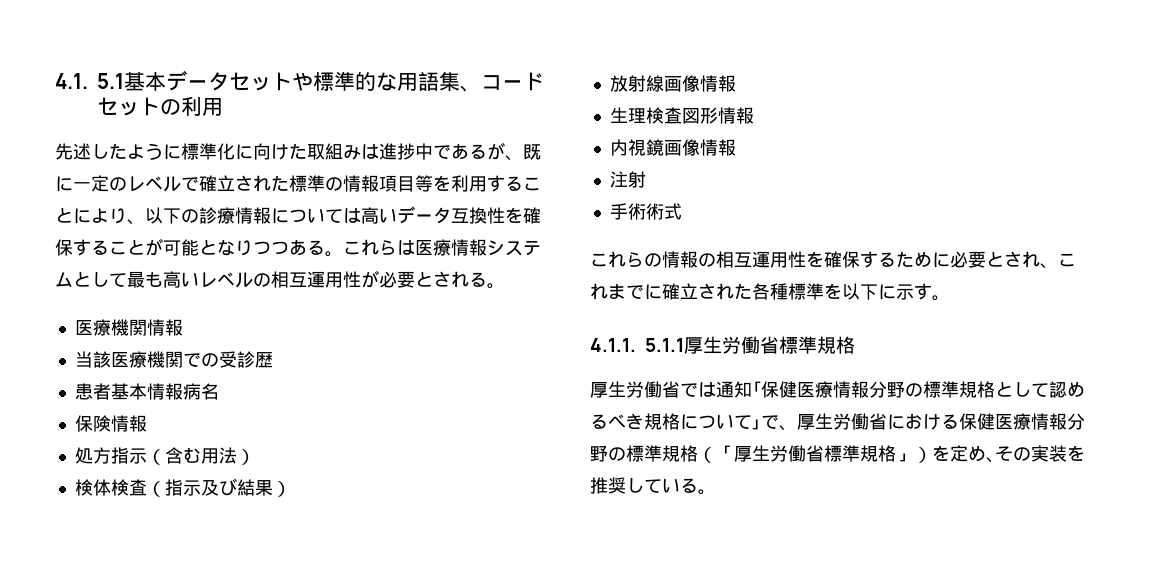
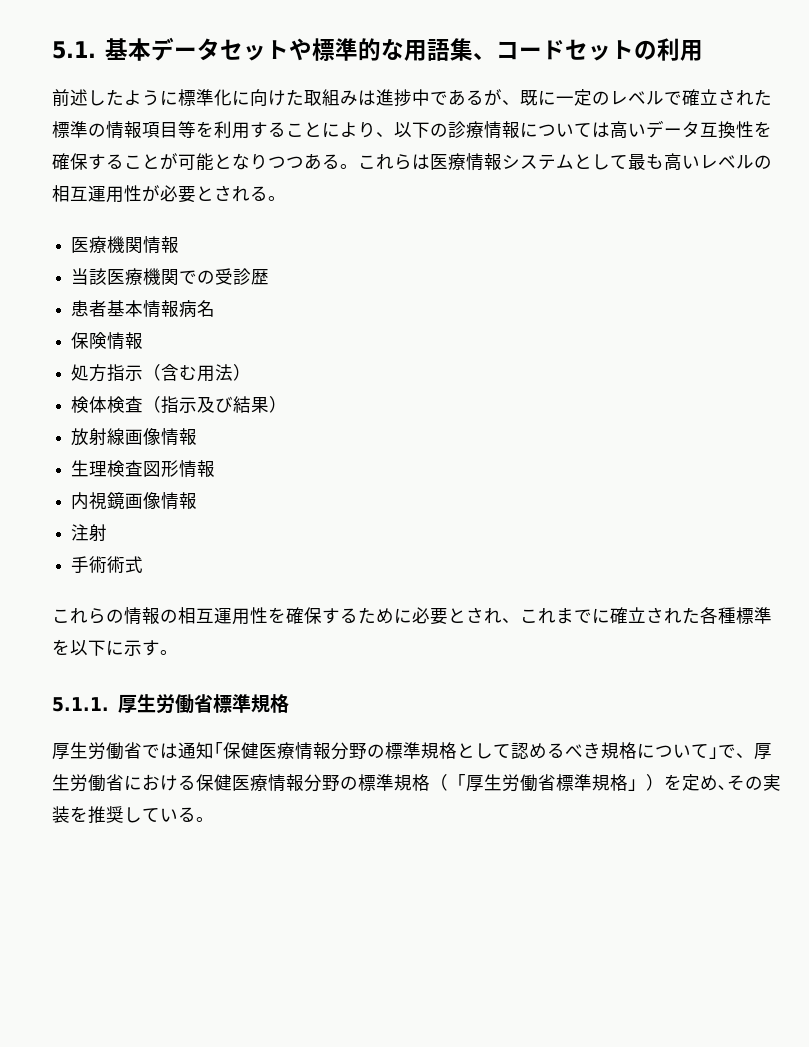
[55,73,124,89] 4.1. 5.1 -> [52,41,96,59] 5.1.
[55,143,73,160] 先 -> [52,89,70,107] 前
[590,338,684,352] 4.1.1. 5.1.1 -> [52,697,109,712] 5.1.1.

